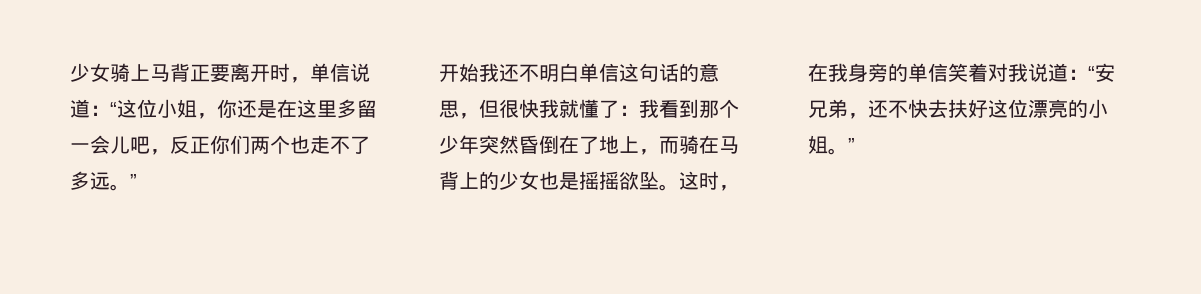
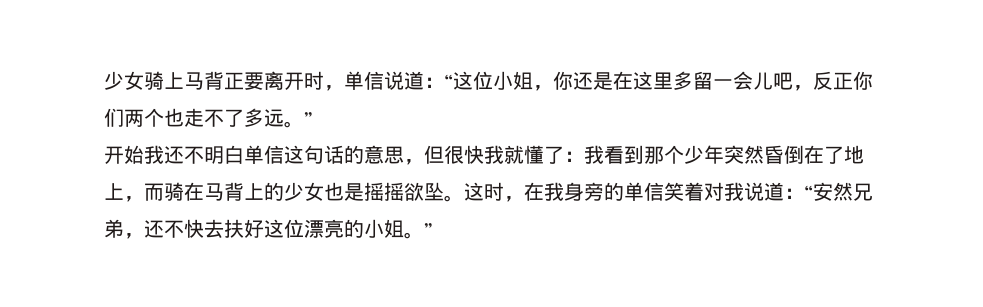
(1115, 72) none -> [833,182,853,201] 然

